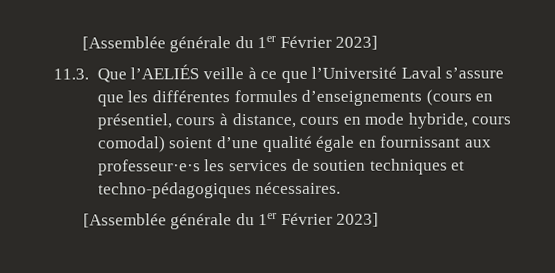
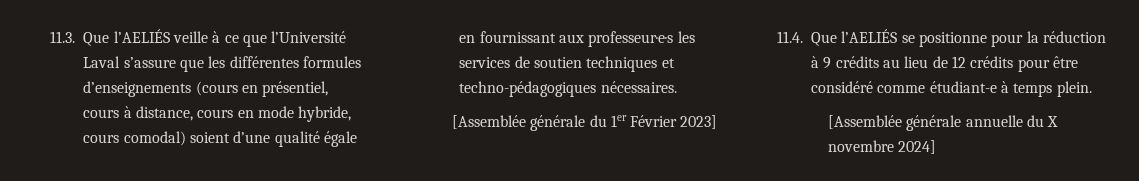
[81,35,379,53] [Assemblée générale du 1er Février 2023] // -> (50, 37) none
(380, 219) none -> [777,29,1106,47] [811,56,1078,72] [811,81,1092,97] [827,115,1059,131] [827,140,937,154] // 11.4. Que l’AELIÉS se positionne pour la réduction à 9 crédits au lieu de 12 crédits pour être considéré comme étudiant-e à temps plein. // [Assemblée générale annuelle du X novembre 2024]

